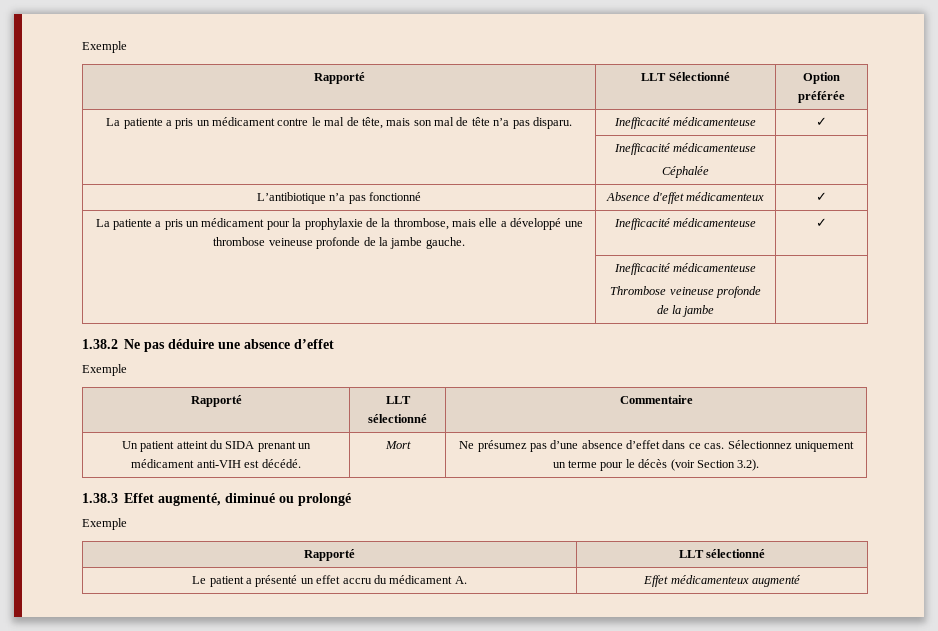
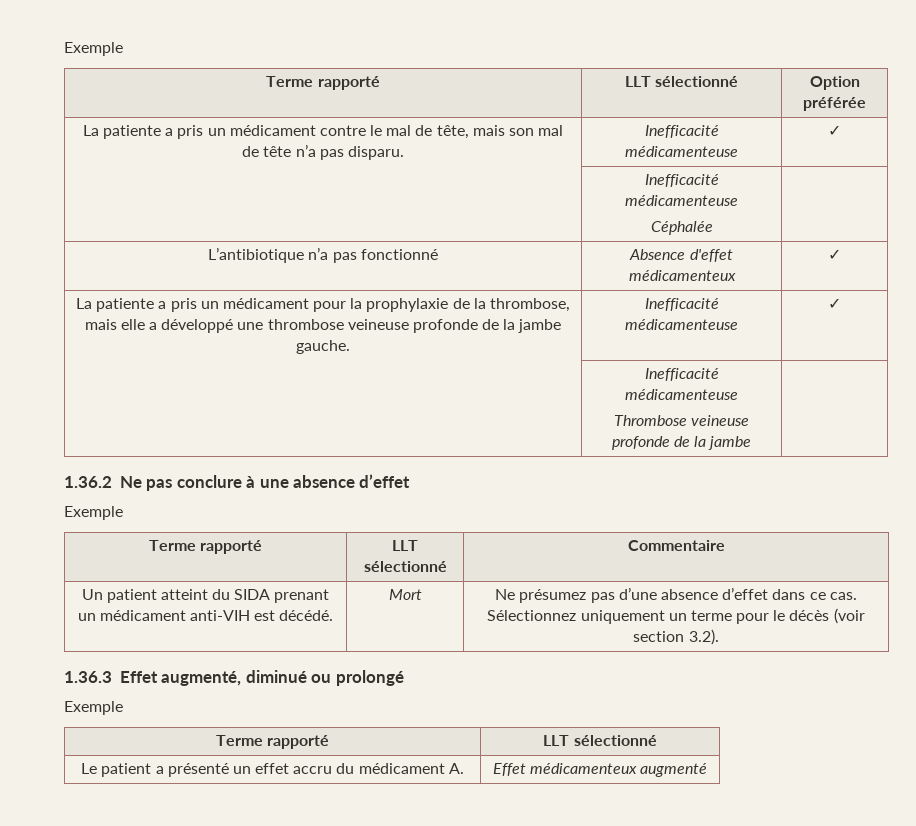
[82,41,127,53] [313,72,365,84] [641,72,730,81] Exemple // Rapporté | LLT Sélectionné -> [64,42,123,56] [266,76,380,90] [624,76,739,87] Exemple // Terme rapporté | LLT sélectionné
[82,339,118,349] 1.38.2 -> [64,476,112,488] 1.36.2
[168,339,215,349] déduire -> [176,475,256,488] conclure à
[190,395,242,407] Rapporté -> [148,540,263,554] Terme rapporté
[696,460,735,468] Section -> [633,631,685,642] section
[82,493,118,503] 1.38.3 -> [64,671,112,683] 1.36.3
[304,549,355,561] Rapporté -> [215,735,330,749] Terme rapporté

